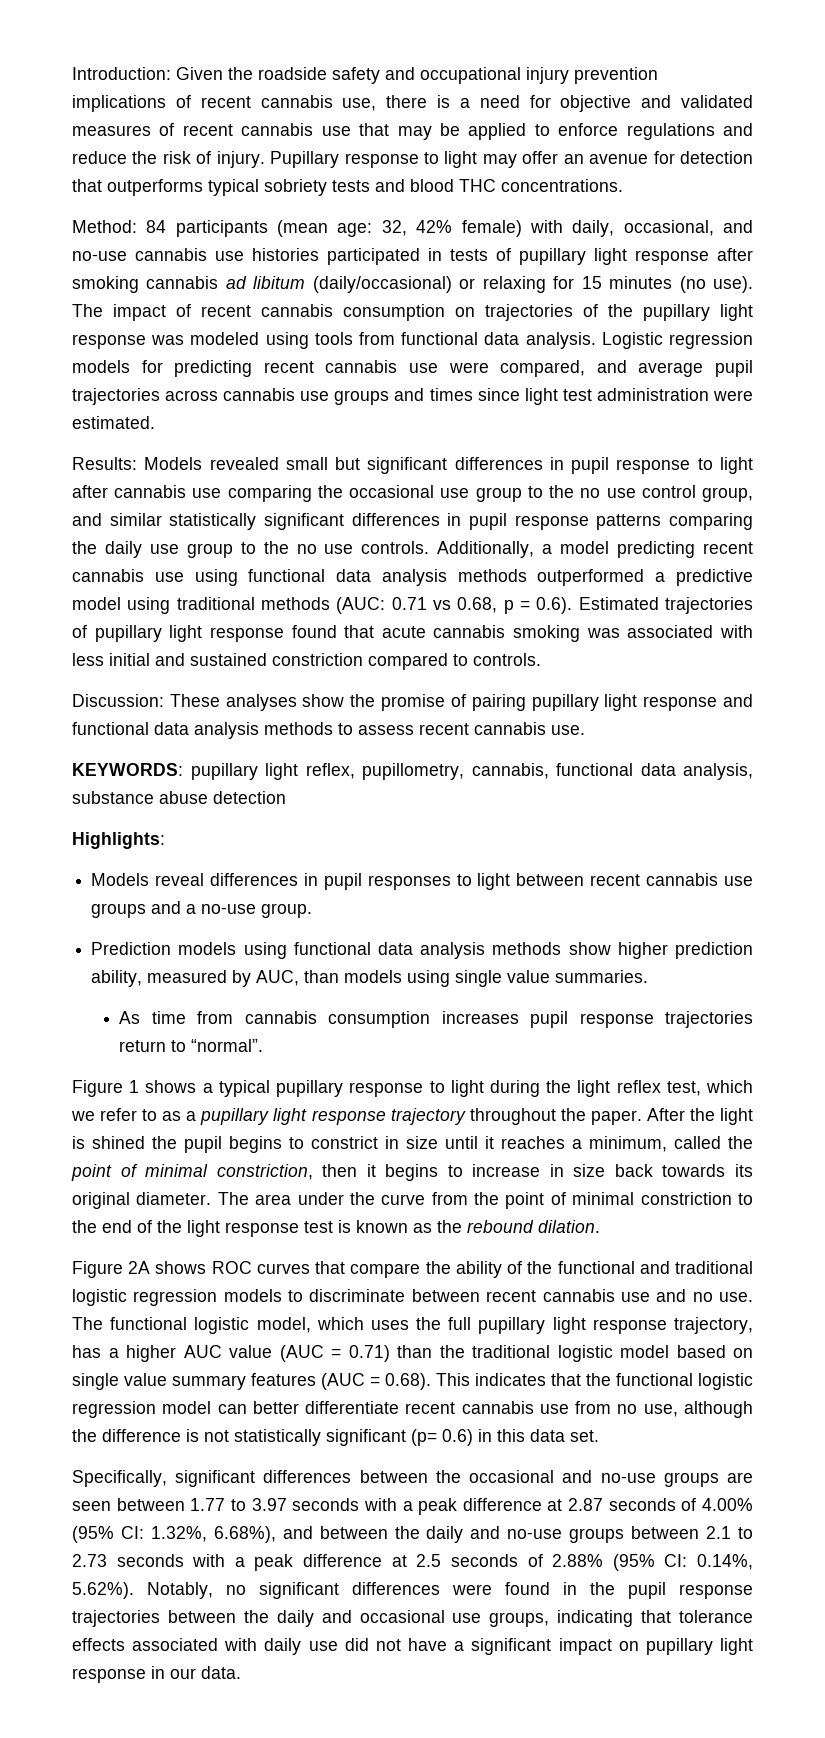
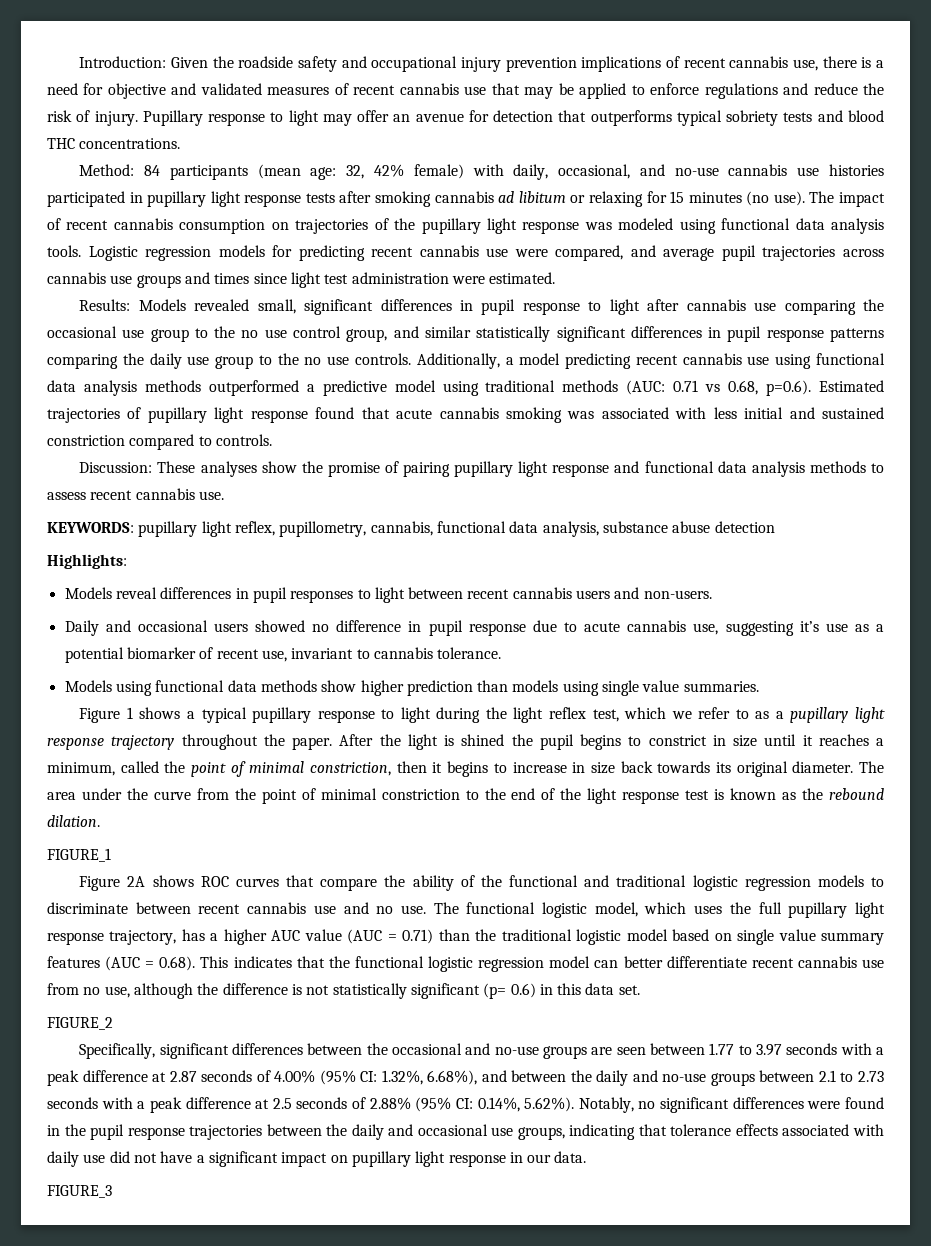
[450,248,709,265] tests of pupillary light response -> [147,191,335,207] pupillary light response tests
[312,276,452,293] (daily/occasional) -> (566, 197) none
[314,332,596,349] tools from functional data analysis. -> [721,218,884,234] [47,245,81,257] functional data analysis tools.
[285,457,361,470] small but -> [257,299,296,314] small,
[503,597,573,614] p = 0.6). -> [766,380,812,396] p=0.6).
[723,876,753,886] [91,901,313,918] [91,942,486,959] use groups and a no-use group. // Prediction models using functional data analysis -> [576,587,712,599] [64,620,884,636] [64,647,502,663] [64,680,257,696] users and non-users. // Daily and occasional users showed no difference in pupil response due to acute cannabis use, suggesting it’s use as a potential biomarker of recent use, invariant to cannabis tolerance. // Models using functional data
[91,970,300,987] ability, measured by AUC, -> (473, 688) none
[119,1011,753,1028] [119,1039,264,1052] // As time from cannabis consumption increases pupil response trajectories return to “normal”. -> (759, 686) none
(600, 1226) none -> [47,848,111,862] // FIGURE_1
(599, 1436) none -> [47,1017,113,1030] // FIGURE_2
(241, 1672) none -> [47,1185,112,1198] // FIGURE_3

